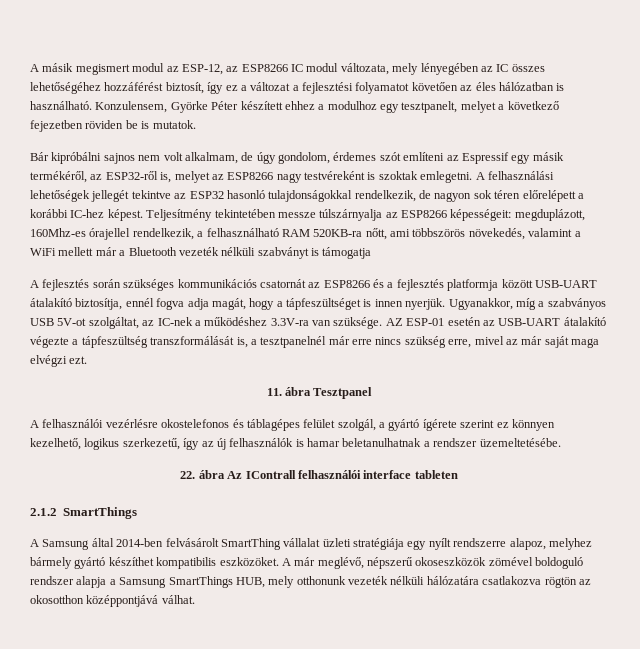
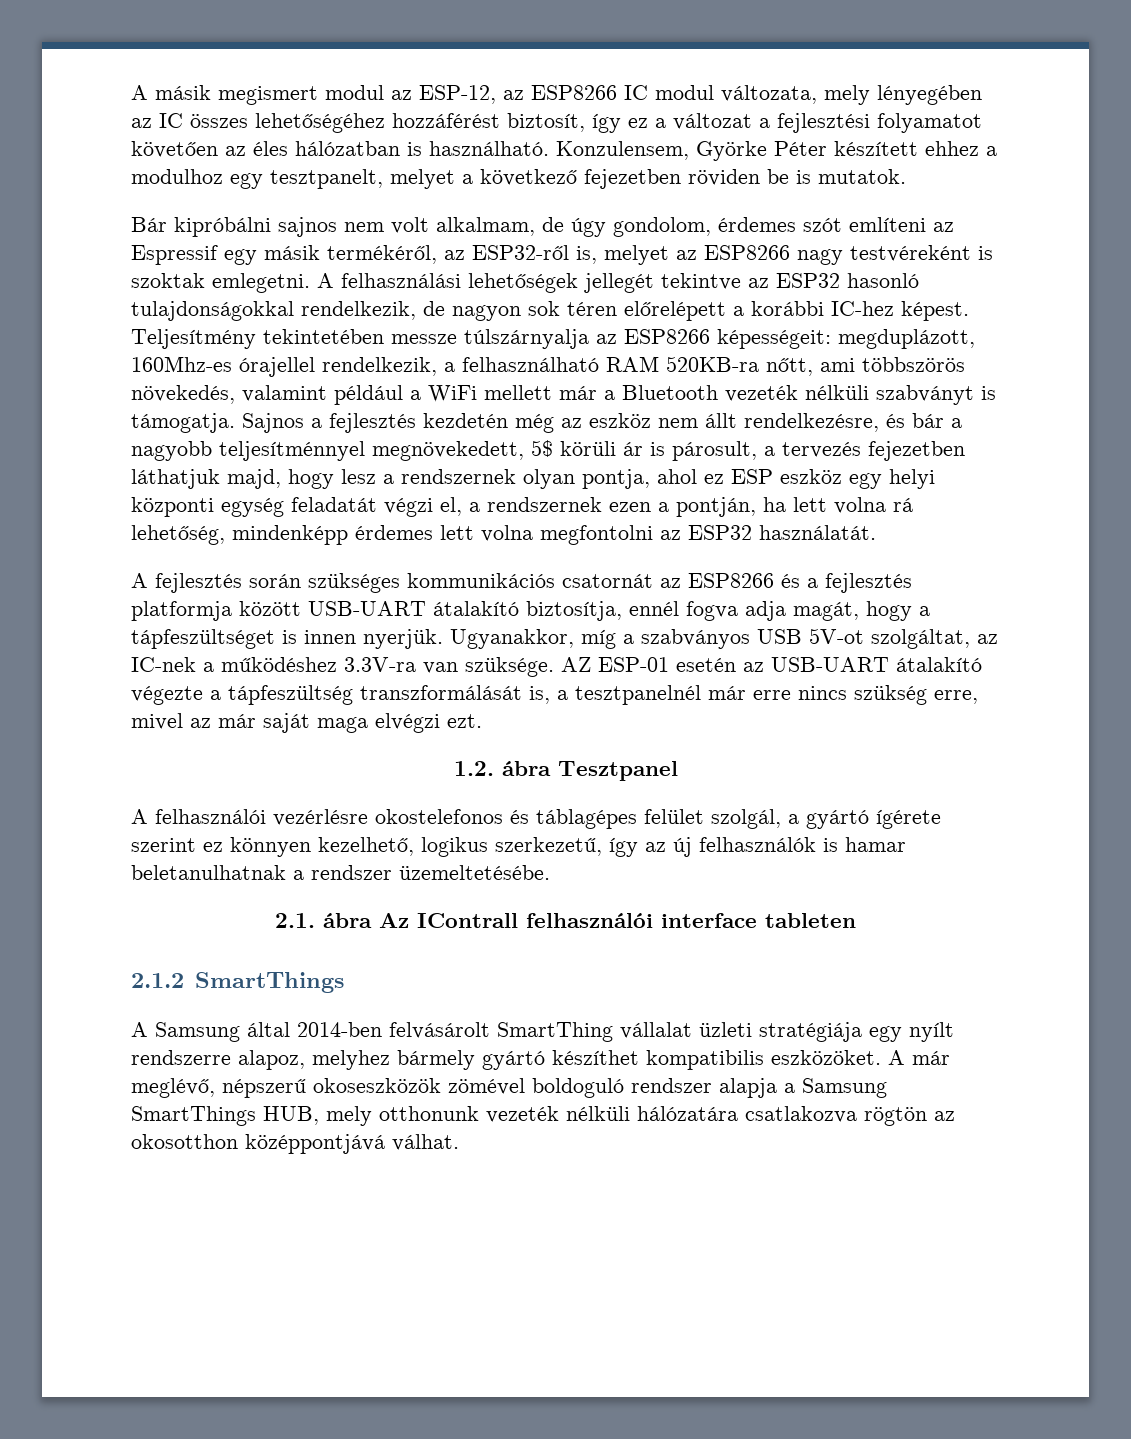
(573, 232) none -> [334,385,403,405] például
[322,247,372,259] támogatja -> [131,413,962,433] [131,440,965,461] [131,469,935,489] [131,497,913,517] [131,525,876,545] támogatja. Sajnos a fejlesztés kezdetén még az eszköz nem állt rendelkezésre, és bár a nagyobb teljesítménnyel megnövekedett, 5$ körüli ár is párosult, a tervezés fejezetben láthatjuk majd, hogy lesz a rendszernek olyan pontja, ahol ez ESP eszköz egy helyi központi egység feladatát végzi el, a rendszernek ezen a pontján, ha lett volna rá lehetőség, mindenképp érdemes lett volna megfontolni az ESP32 használatát.
[266,388,282,396] 11. -> [453,761,494,776] 1.2.
[180,471,196,479] 22. -> [275,913,315,928] 2.1.

